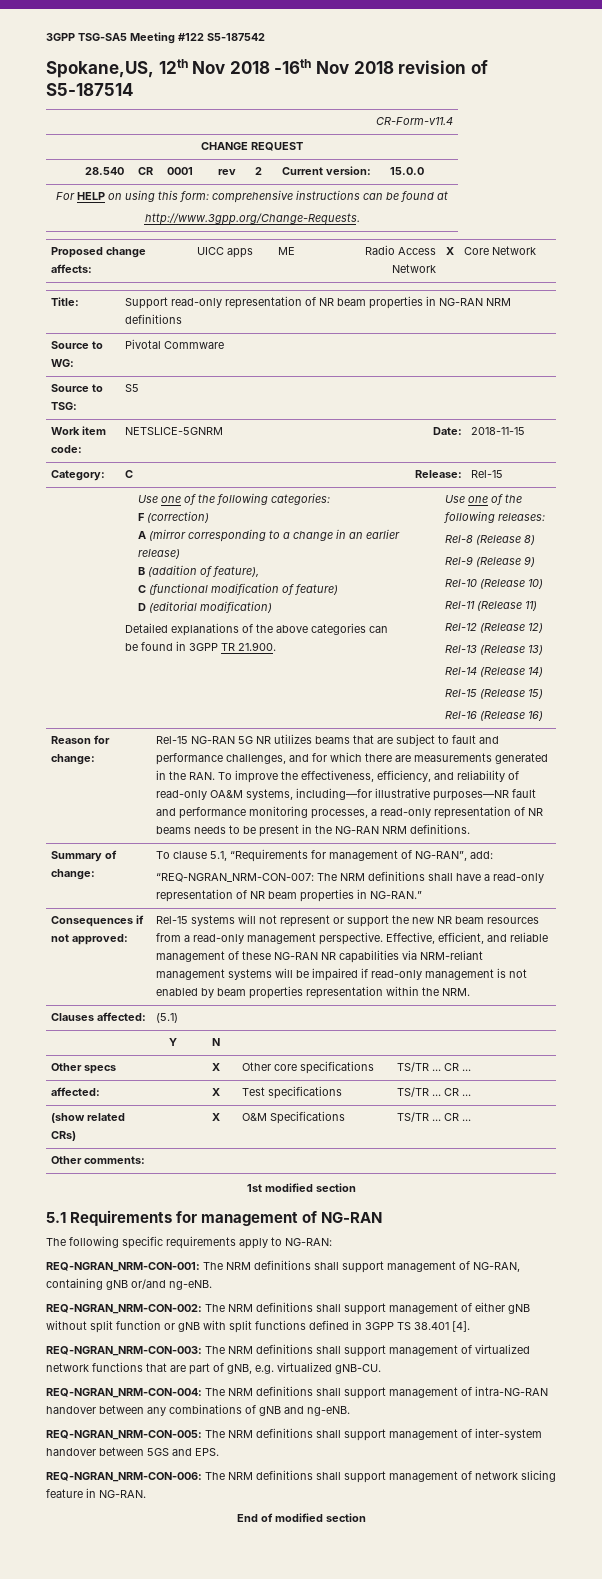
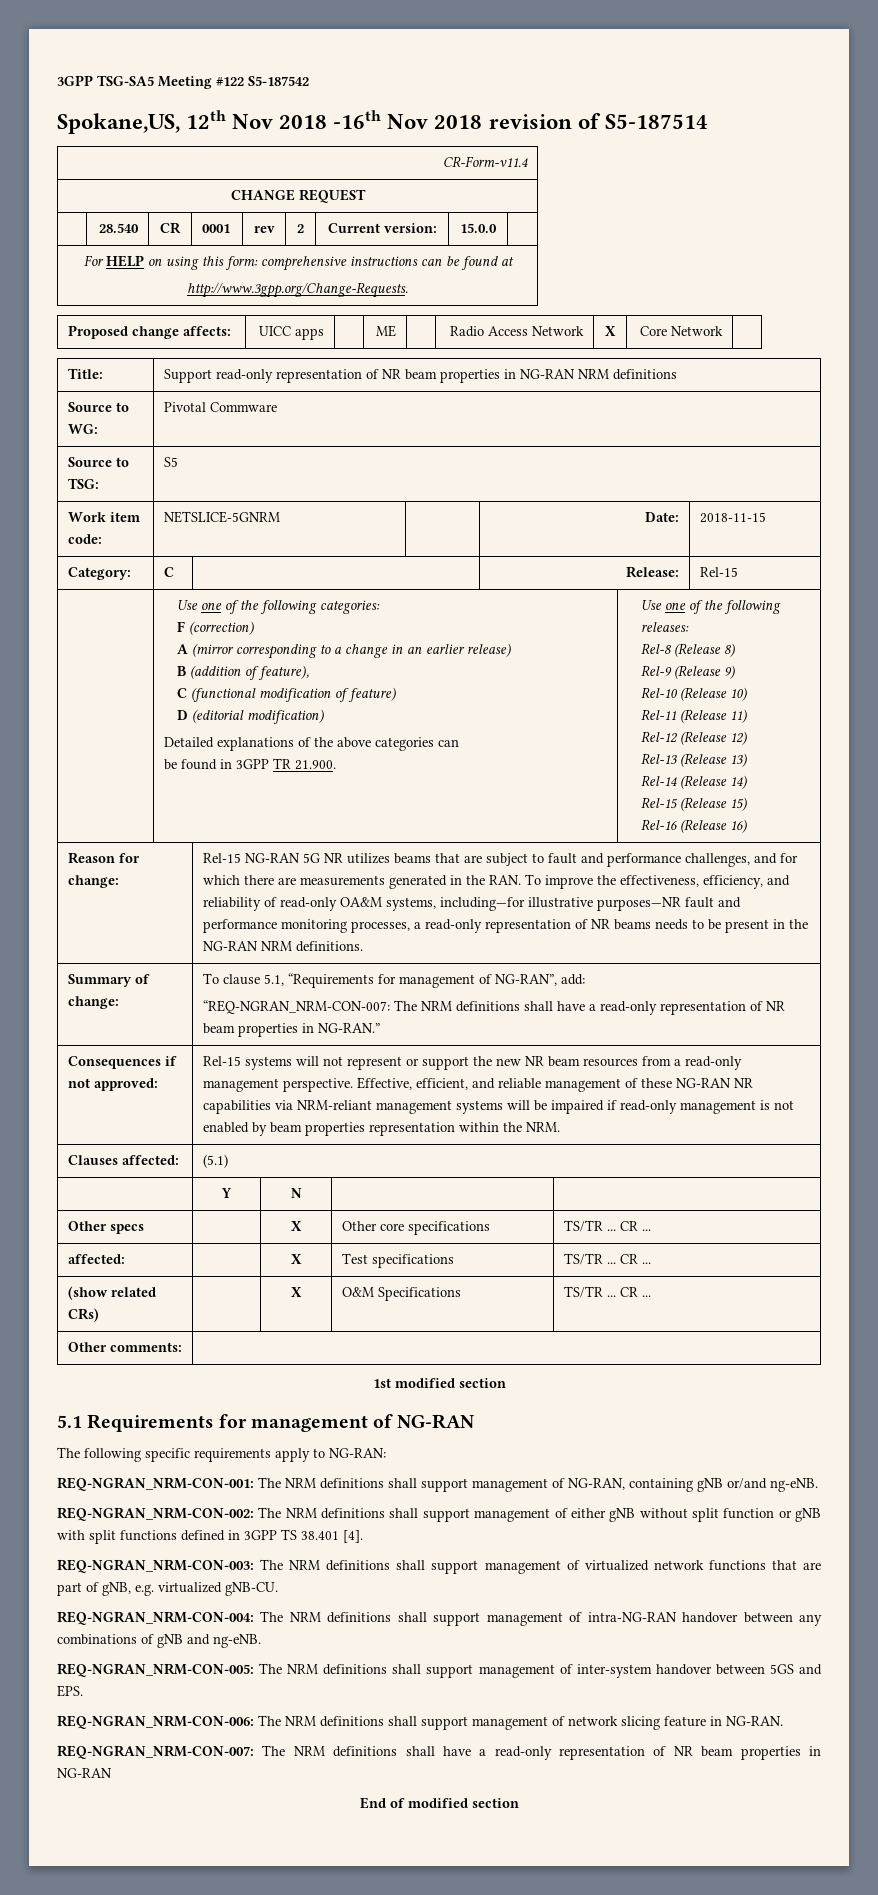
(146, 1494) none -> [57,1745,821,1760] [57,1768,112,1778] // REQ-NGRAN_NRM-CON-007: The NRM definitions shall have a read-only representation of NR beam properties in NG-RAN

